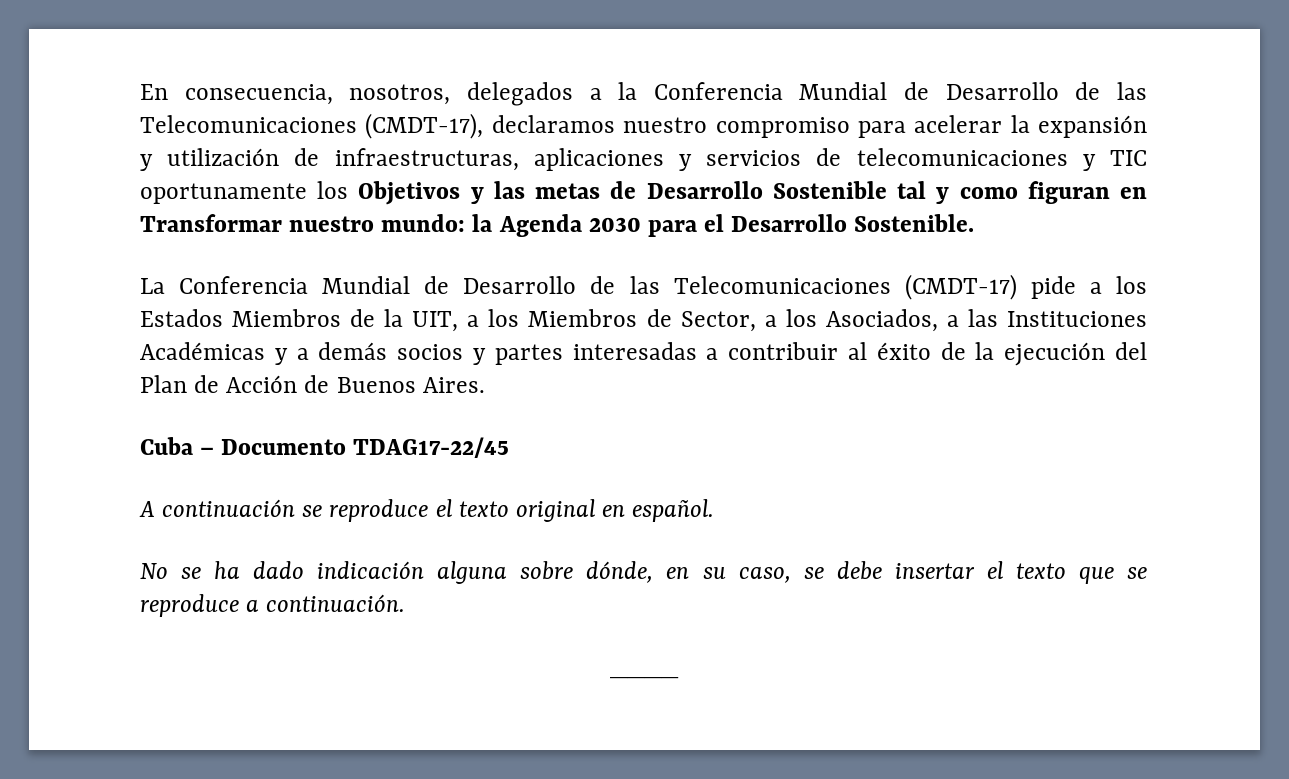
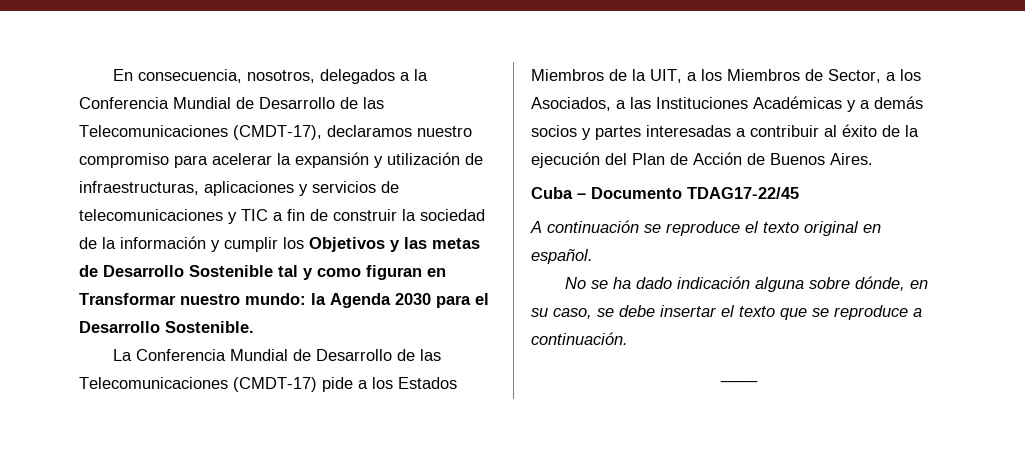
[140,183,307,204] oportunamente -> [273,209,485,221] [79,236,278,252] a fin de construir la sociedad de la información y cumplir

